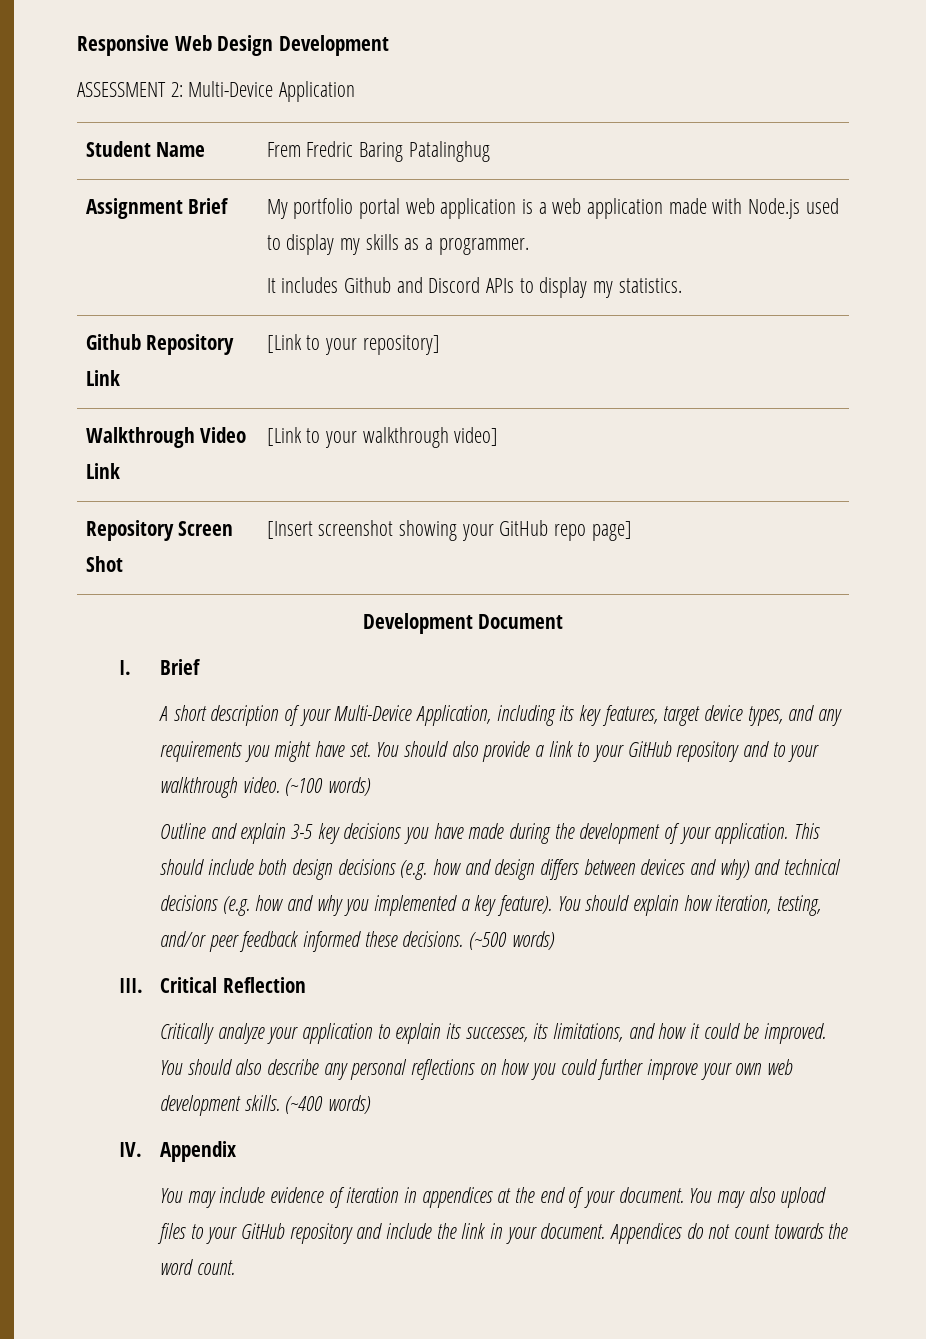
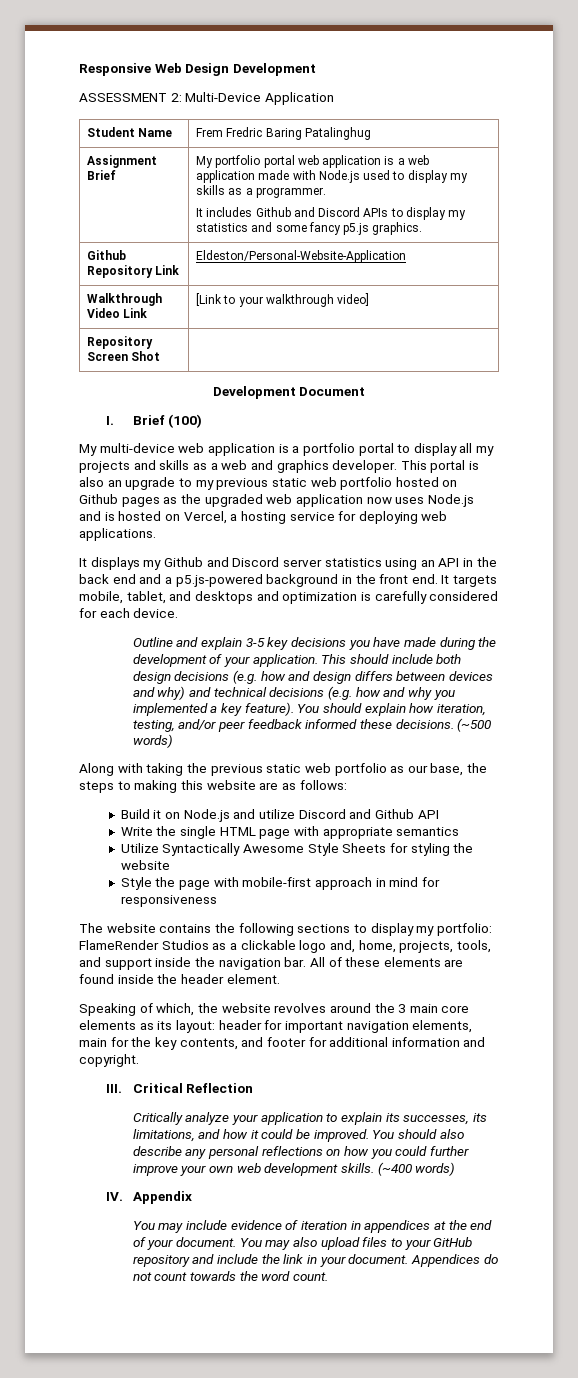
[618,278,682,293] statistics. -> [196,222,423,235] statistics and some fancy p5.js graphics.
[266,334,440,355] [Link to your repository] -> [196,250,407,263] Eldeston/Personal-Website-Application
[266,520,632,541] [362,613,564,634] [118,659,202,675] [159,705,843,726] [160,741,820,762] [160,777,372,798] [Insert screenshot showing your GitHub repo page] // Development Document // I. Brief // A short description of your Multi-Device Application, including its key features, target device types, and any requirements you might have set. You should also provide a link to your GitHub repository and to your walkthrough video. (~100 words) -> [212,386,366,399] [105,414,203,428] [79,443,495,456] [79,460,480,473] [79,477,458,490] [79,494,474,507] [79,511,448,524] [79,528,156,541] [79,557,497,570] [79,574,498,587] [79,591,499,604] [79,608,179,618] // Development Document // I. Brief (100) // My multi-device web application is a portfolio portal to display all my projects and skills as a web and graphics developer. This portal is also an upgrade to my previous static web portfolio hosted on Github pages as the upgraded web application now uses Node.js and is hosted on Vercel, a hosting service for deploying web applications. // It displays my Github and Discord server statistics using an API in the back end and a p5.js-powered background in the front end. It targets mobile, tablet, and desktops and optimization is carefully considered for each device.
(555, 940) none -> [79,763,488,776] [79,780,347,793] [120,809,439,822] [120,826,460,839] [120,843,474,856] [120,860,170,870] [120,877,440,890] [120,895,217,907] [79,923,492,936] [79,940,491,953] [79,957,464,970] [79,974,280,984] [79,1003,470,1016] [79,1020,473,1033] [79,1037,486,1050] [79,1054,139,1067] // Along with taking the previous static web portfolio as our base, the steps to making this website are as follows: // Build it on Node.js and utilize Discord and Github API // Write the single HTML page with appropriate semantics // Utilize Syntactically Awesome Style Sheets for styling the website // Style the page with mobile-first approach in mind for responsiveness // The website contains the following sections to display my portfolio: FlameRender Studios as a clickable logo and, home, projects, tools, and support inside the navigation bar. All of these elements are found inside the header element. // Speaking of which, the website revolves around the 3 main core elements as its layout: header for important navigation elements, main for the key contents, and footer for additional information and copyright.

